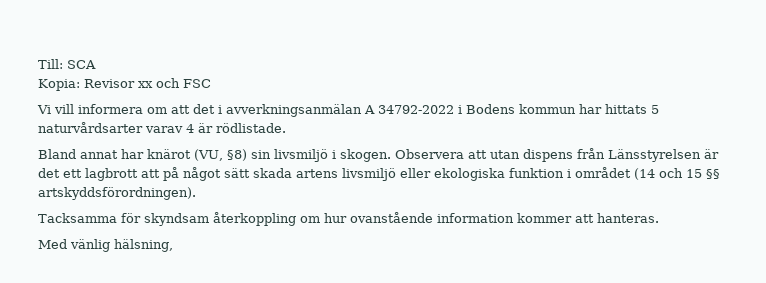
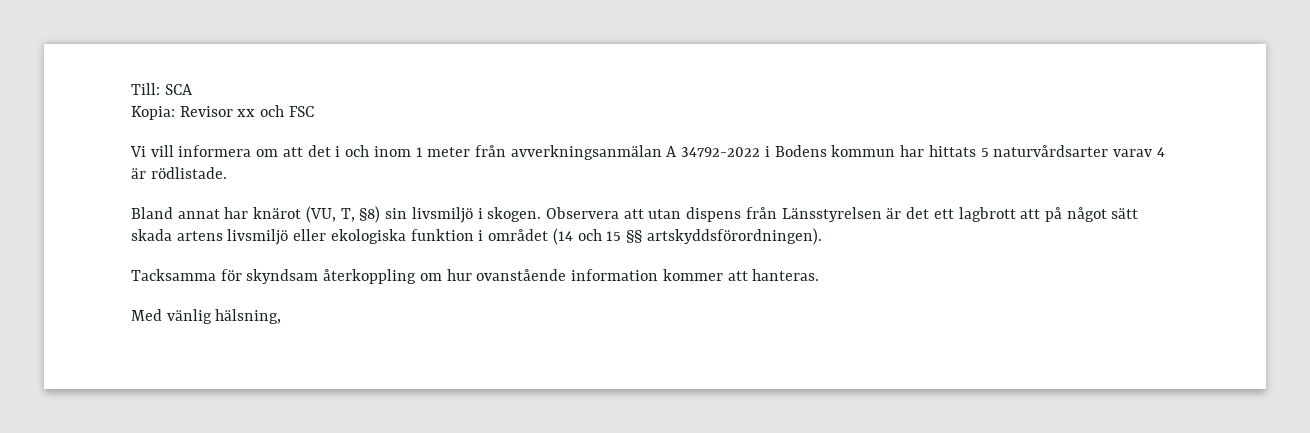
(222, 109) none -> [345,145,506,157] och inom 1 meter från
(223, 155) none -> [340,208,355,222] T,

